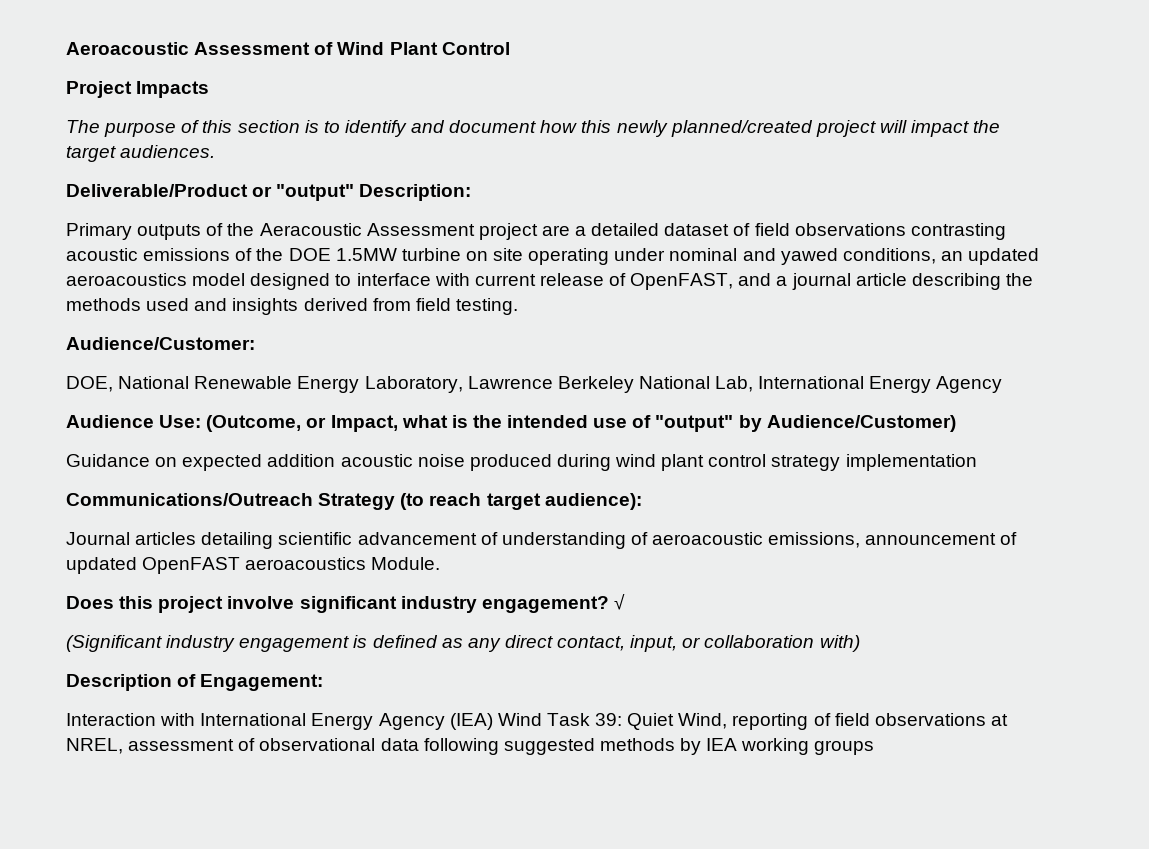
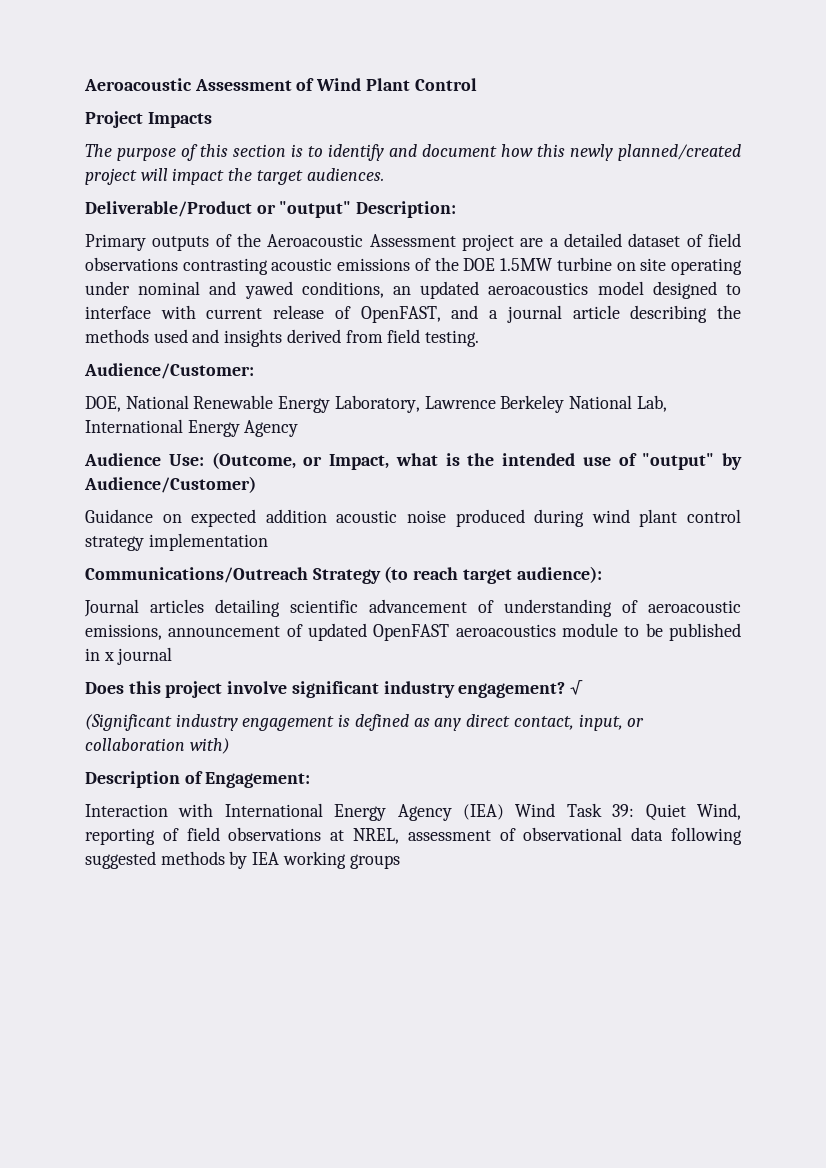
[259,223,362,236] Aeracoustic -> [267,234,364,247] Aeroacoustic
[371,557,441,570] Module. -> [562,623,742,641] [85,647,173,665] module to be published in x journal

